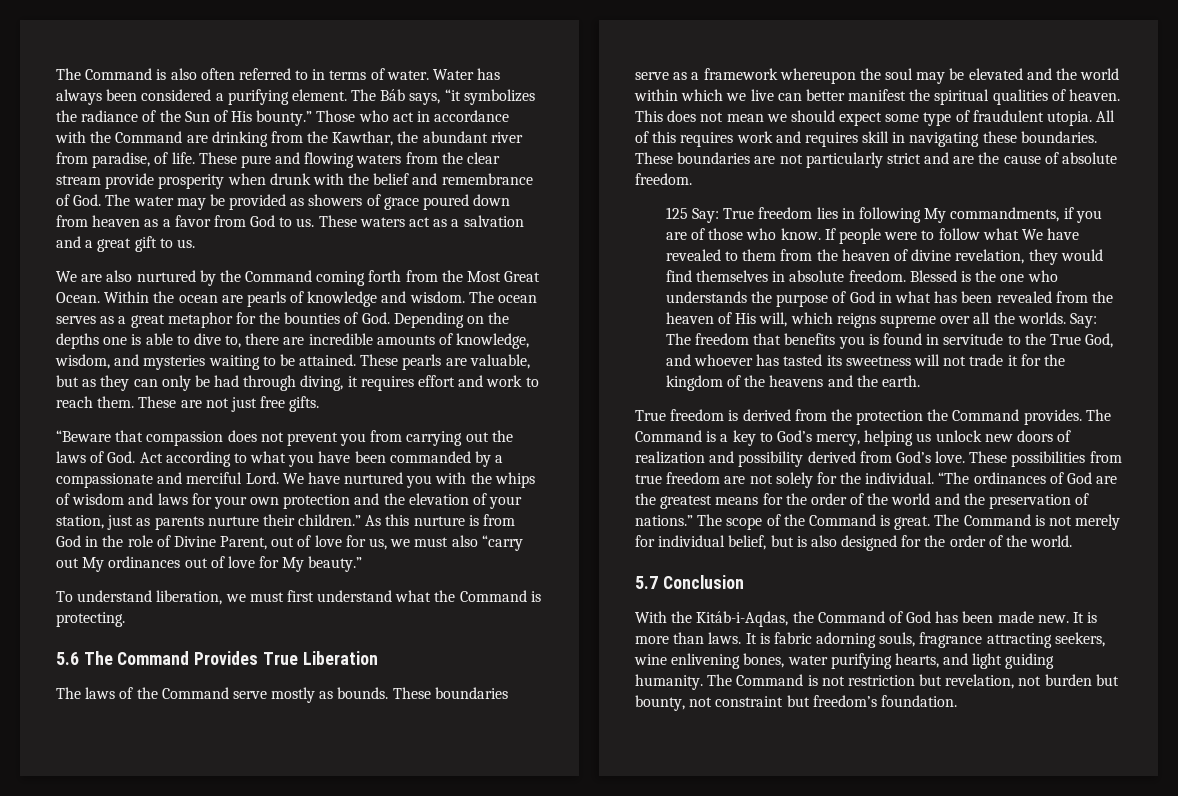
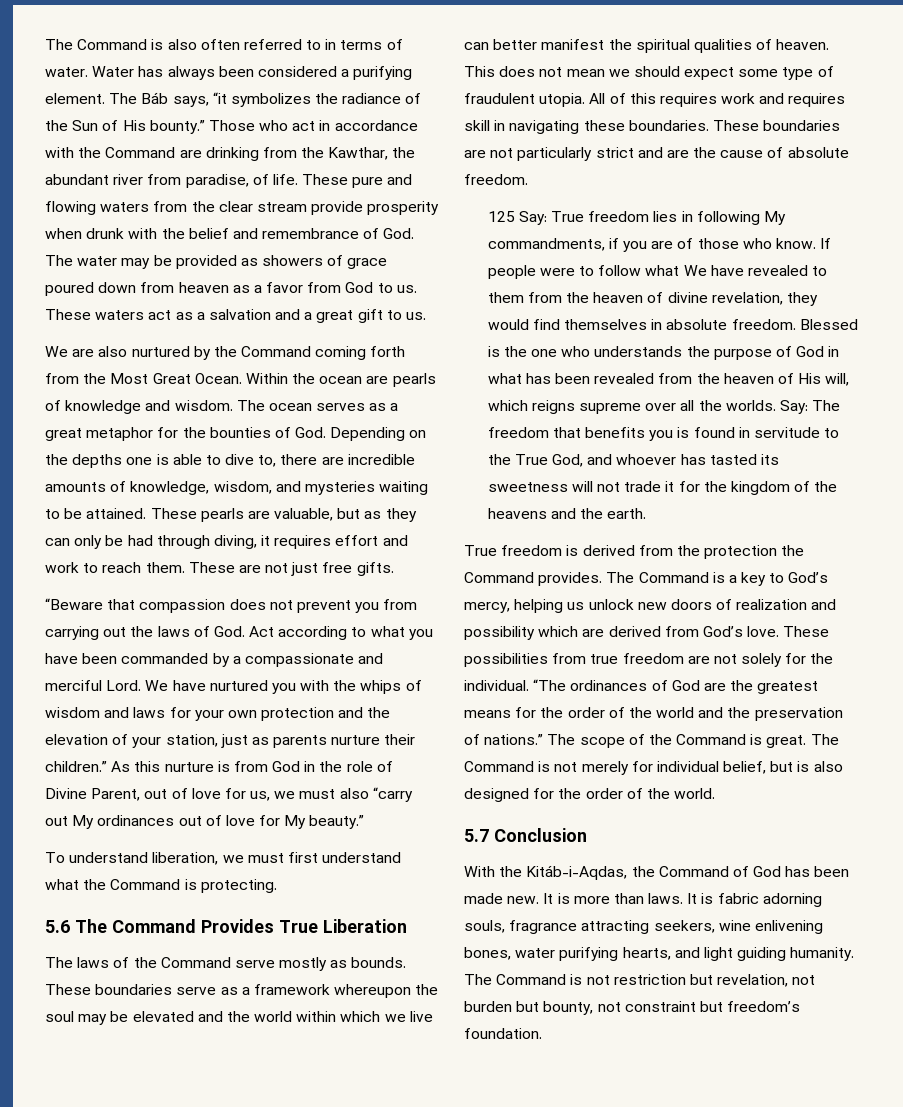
(804, 459) none -> [538,626,605,637] which are

